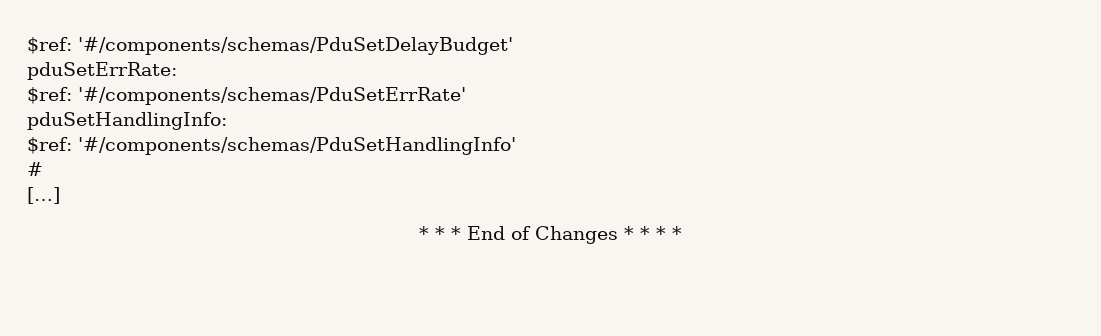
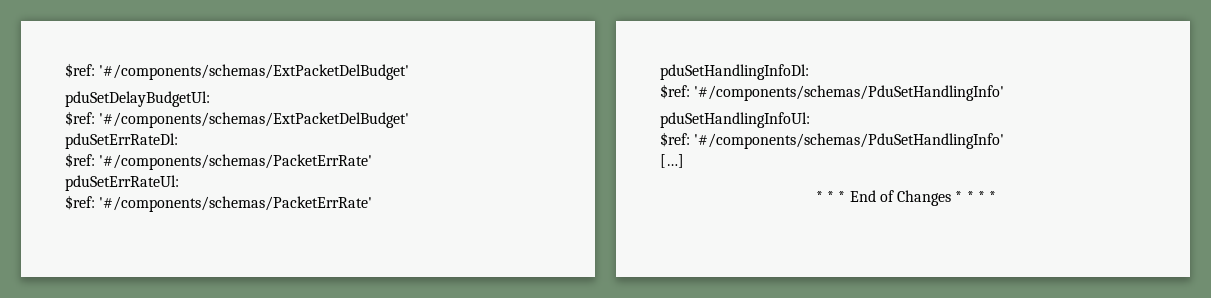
[27,37,513,55] [27,62,177,80] [27,87,466,105] [27,112,227,130] [27,137,516,155] [27,162,43,176] $ref: '#/components/schemas/PduSetDelayBudget' // pduSetErrRate: // $ref: '#/components/schemas/PduSetErrRate' // pduSetHandlingInfo: // $ref: '#/components/schemas/PduSetHandlingInfo' // # -> [65,63,410,80] [65,91,210,107] [65,111,410,128] [65,133,178,149] [65,153,373,170] [65,175,179,191] [65,195,373,212] [660,64,809,80] [660,84,1005,101] [660,112,810,128] [660,132,1005,149] $ref: '#/components/schemas/ExtPacketDelBudget' // pduSetDelayBudgetUl: // $ref: '#/components/schemas/ExtPacketDelBudget' // pduSetErrRateDl: // $ref: '#/components/schemas/PacketErrRate' // pduSetErrRateUl: // $ref: '#/components/schemas/PacketErrRate' // pduSetHandlingInfoDl: // $ref: '#/components/schemas/PduSetHandlingInfo' // pduSetHandlingInfoUl: // $ref: '#/components/schemas/PduSetHandlingInfo'

